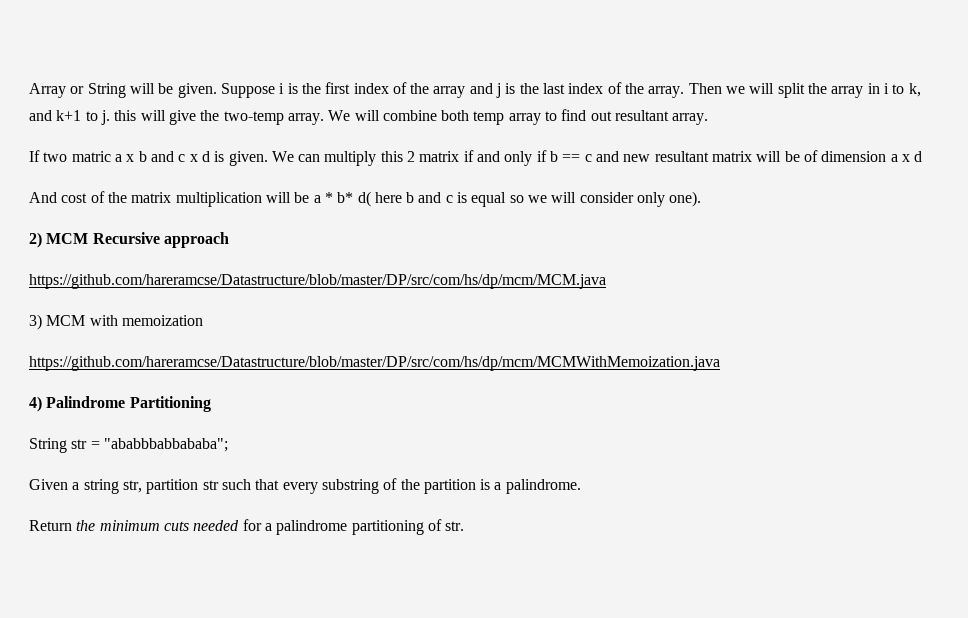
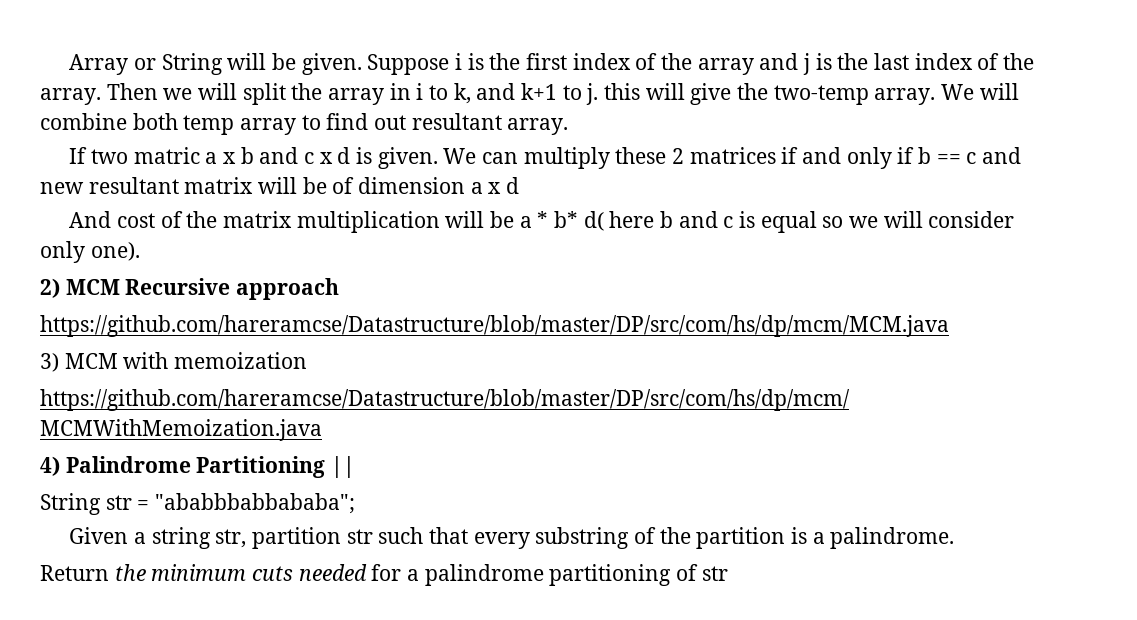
[380,151,460,162] this 2 matrix -> [615,147,776,164] these 2 matrices
(211, 404) none -> [331,456,356,478] ||
[445,521,465,531] str. -> [701,566,728,581] str

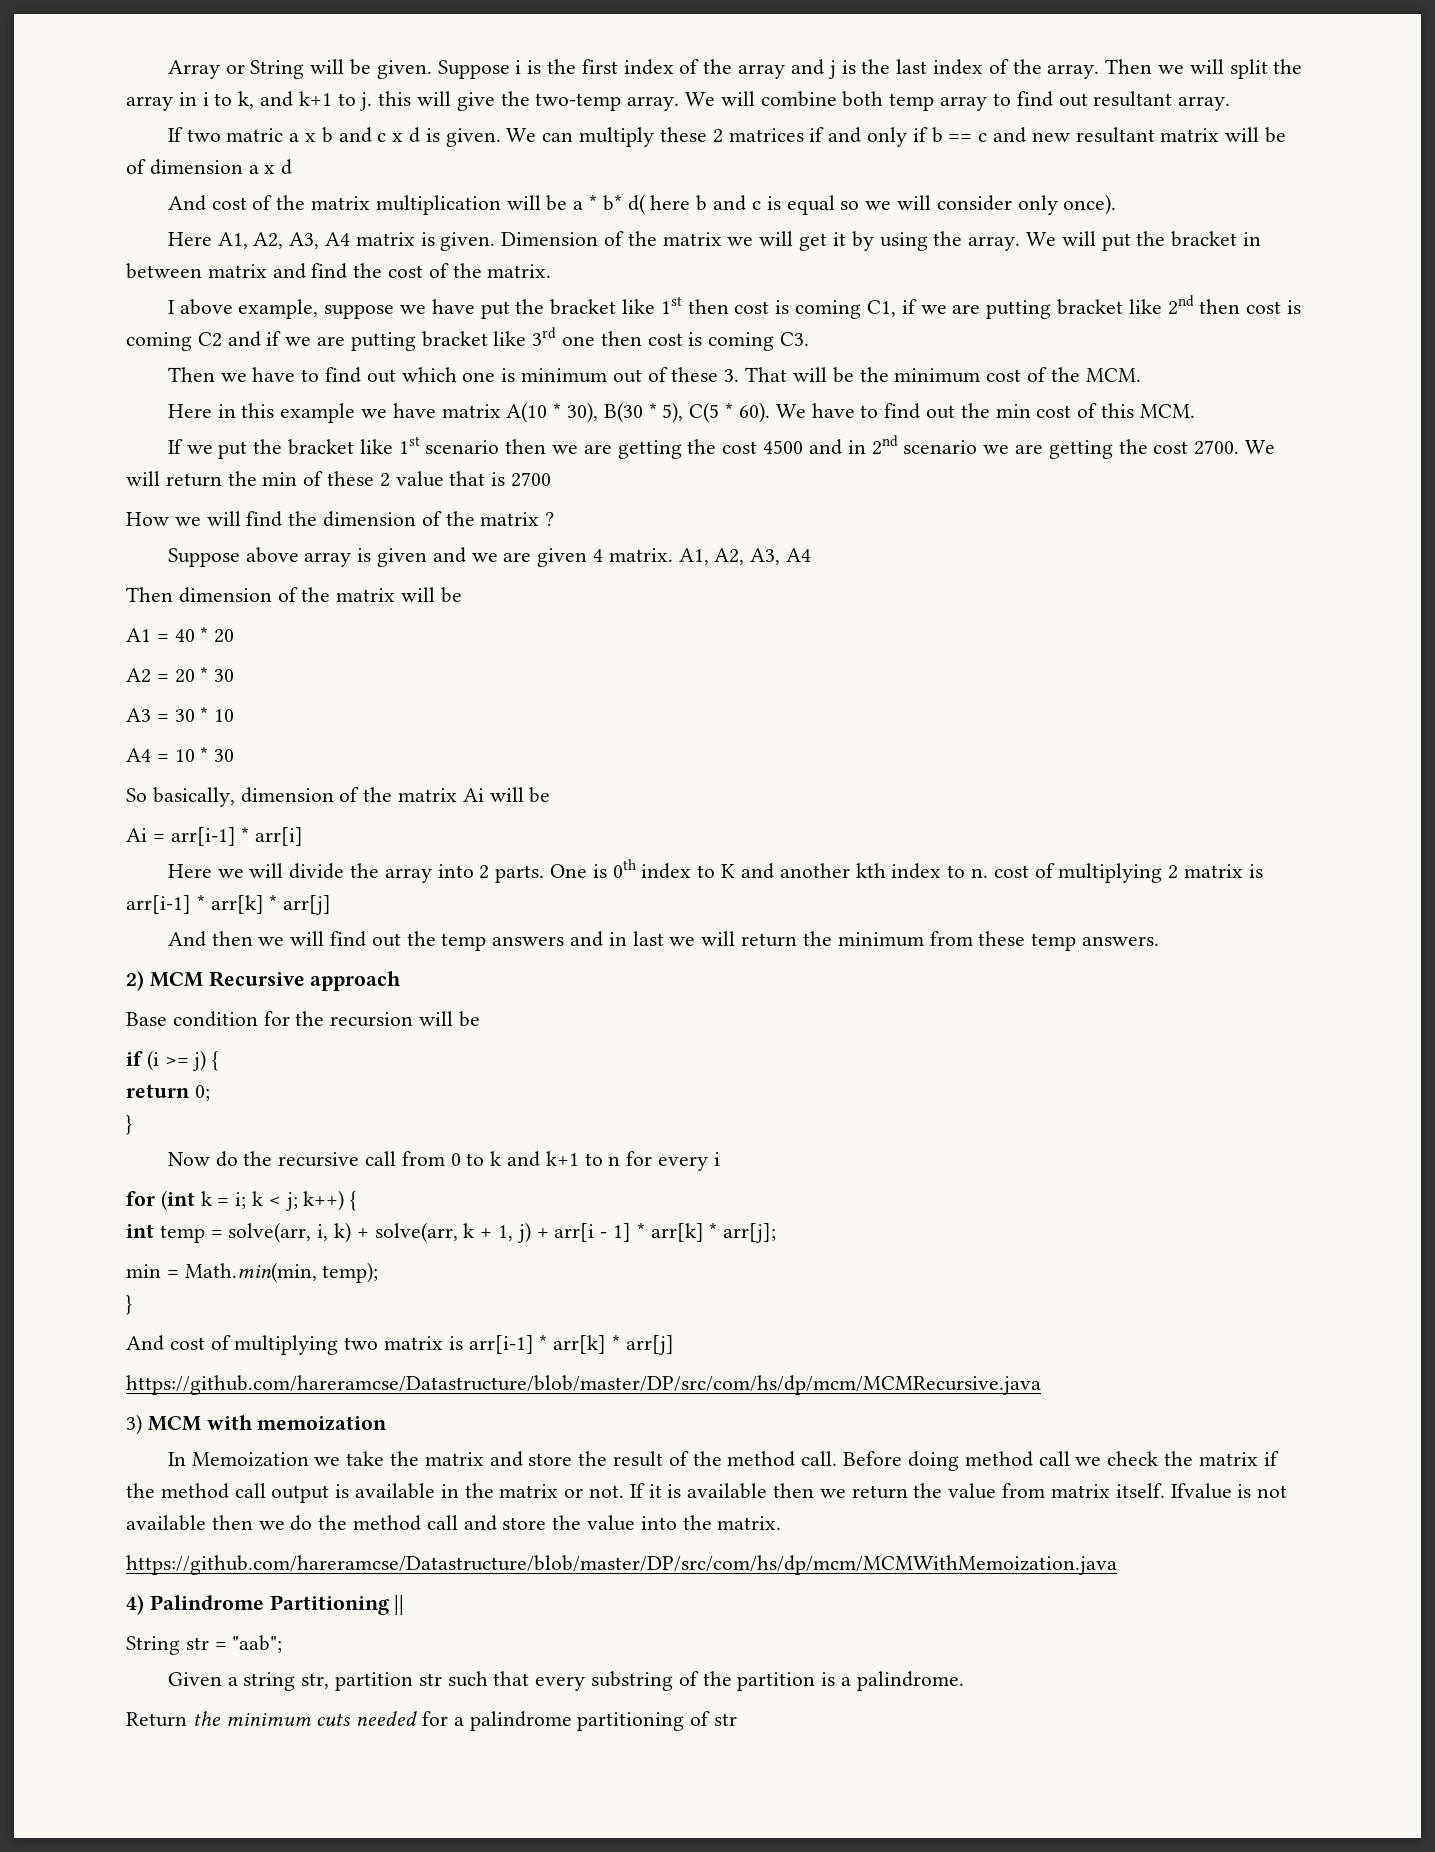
[90,242,140,261] [40,278,340,300] [40,315,949,337] [40,352,308,372] one). // 2) MCM Recursive approach // https://github.com/hareramcse/Datastructure/blob/master/DP/src/com/hs/dp/mcm/MCM.java // 3) MCM with memoization -> [1063,194,1117,215] [167,231,1261,251] [126,263,552,279] [167,295,1301,319] [126,327,810,351] [167,367,1141,383] [167,402,1195,423] [167,435,1275,459] [126,471,552,487] [126,511,555,527] [167,547,812,567] [126,587,462,603] [126,627,235,643] [126,667,235,683] [126,707,235,722] [126,747,235,762] [126,787,551,807] [126,827,304,846] [167,859,1263,883] [126,895,332,915] [167,931,1159,951] [126,970,402,991] [126,1011,480,1027] [126,1050,219,1071] [126,1084,210,1101] [126,1115,132,1135] [167,1151,720,1171] [126,1190,357,1211] [126,1222,777,1243] [126,1262,379,1283] [126,1295,132,1315] [126,1335,674,1355] [126,1375,1041,1395] [126,1414,388,1435] [167,1451,1279,1471] [126,1483,1288,1503] [126,1515,782,1531] once). // Here A1, A2, A3, A4 matrix is given. Dimension of the matrix we will get it by using the array. We will put the bracket in between matrix and find the cost of the matrix. // I above example, suppose we have put the bracket like 1st then cost is coming C1, if we are putting bracket like 2nd then cost is coming C2 and if we are putting bracket like 3rd one then cost is coming C3. // Then we have to find out which one is minimum out of these 3. That will be the minimum cost of the MCM. // Here in this example we have matrix A(10 * 30), B(30 * 5), C(5 * 60). We have to find out the min cost of this MCM. // If we put the bracket like 1st scenario then we are getting the cost 4500 and in 2nd scenario we are getting the cost 2700. We will return the min of these 2 value that is 2700 // How we will find the dimension of the matrix ? // Suppose above array is given and we are given 4 matrix. A1, A2, A3, A4 // Then dimension of the matrix will be // A1 = 40 * 20 // A2 = 20 * 30 // A3 = 30 * 10 // A4 = 10 * 30 // So basically, dimension of the matrix Ai will be // Ai = arr[i-1] * arr[i] // Here we will divide the array into 2 parts. One is 0th index to K and another kth index to n. cost of multiplying 2 matrix is arr[i-1] * arr[k] * arr[j] // And then we will find out the temp answers and in last we will return the minimum from these temp answers. // 2) MCM Recursive approach // Base condition for the recursion will be // if (i >= j) { // return 0; // } // Now do the recursive call from 0 to k and k+1 to n for every i // for (int k = i; k < j; k++) { // int temp = solve(arr, i, k) + solve(arr, k + 1, j) + arr[i - 1] * arr[k] * arr[j]; // min = Math.min(min, temp); // } // And cost of multiplying two matrix is arr[i-1] * arr[k] * arr[j] // https://github.com/hareramcse/Datastructure/blob/master/DP/src/com/hs/dp/mcm/MCMRecursive.java // 3) MCM with memoization // In Memoization we take the matrix and store the result of the method call. Before doing method call we check the matrix if the method call output is available in the matrix or not. If it is available then we return the value from matrix itself. Ifvalue is not available then we do the method call and store the value into the matrix.
[155,493,356,514] "ababbbabbababa"; -> [232,1635,283,1653] "aab";

